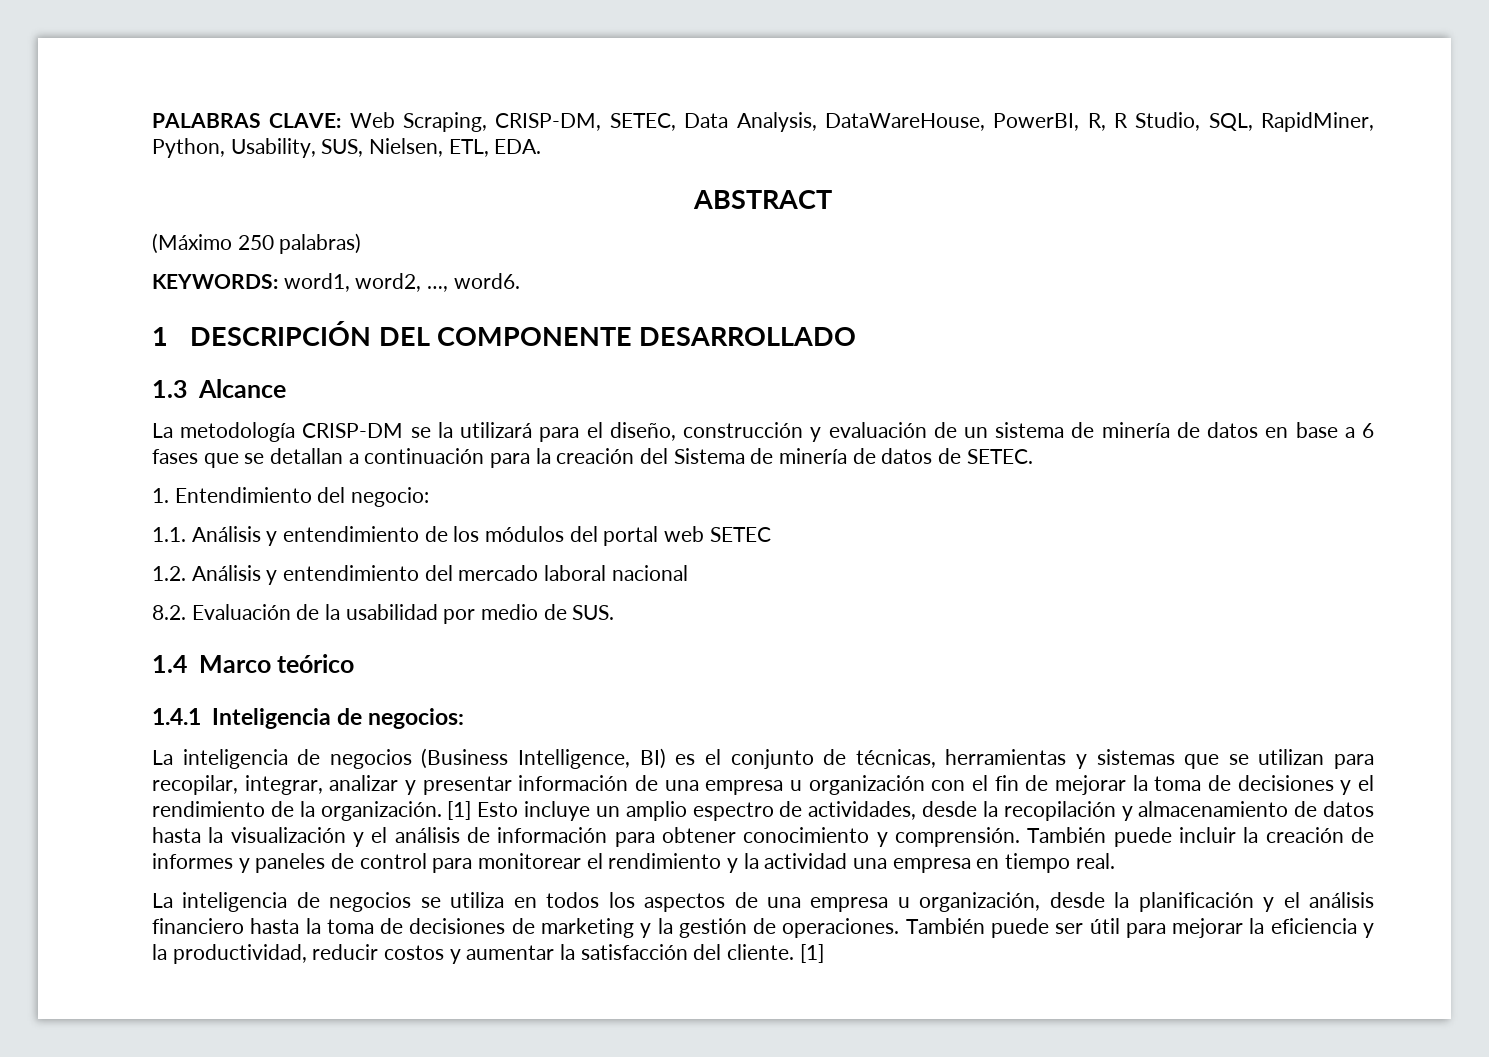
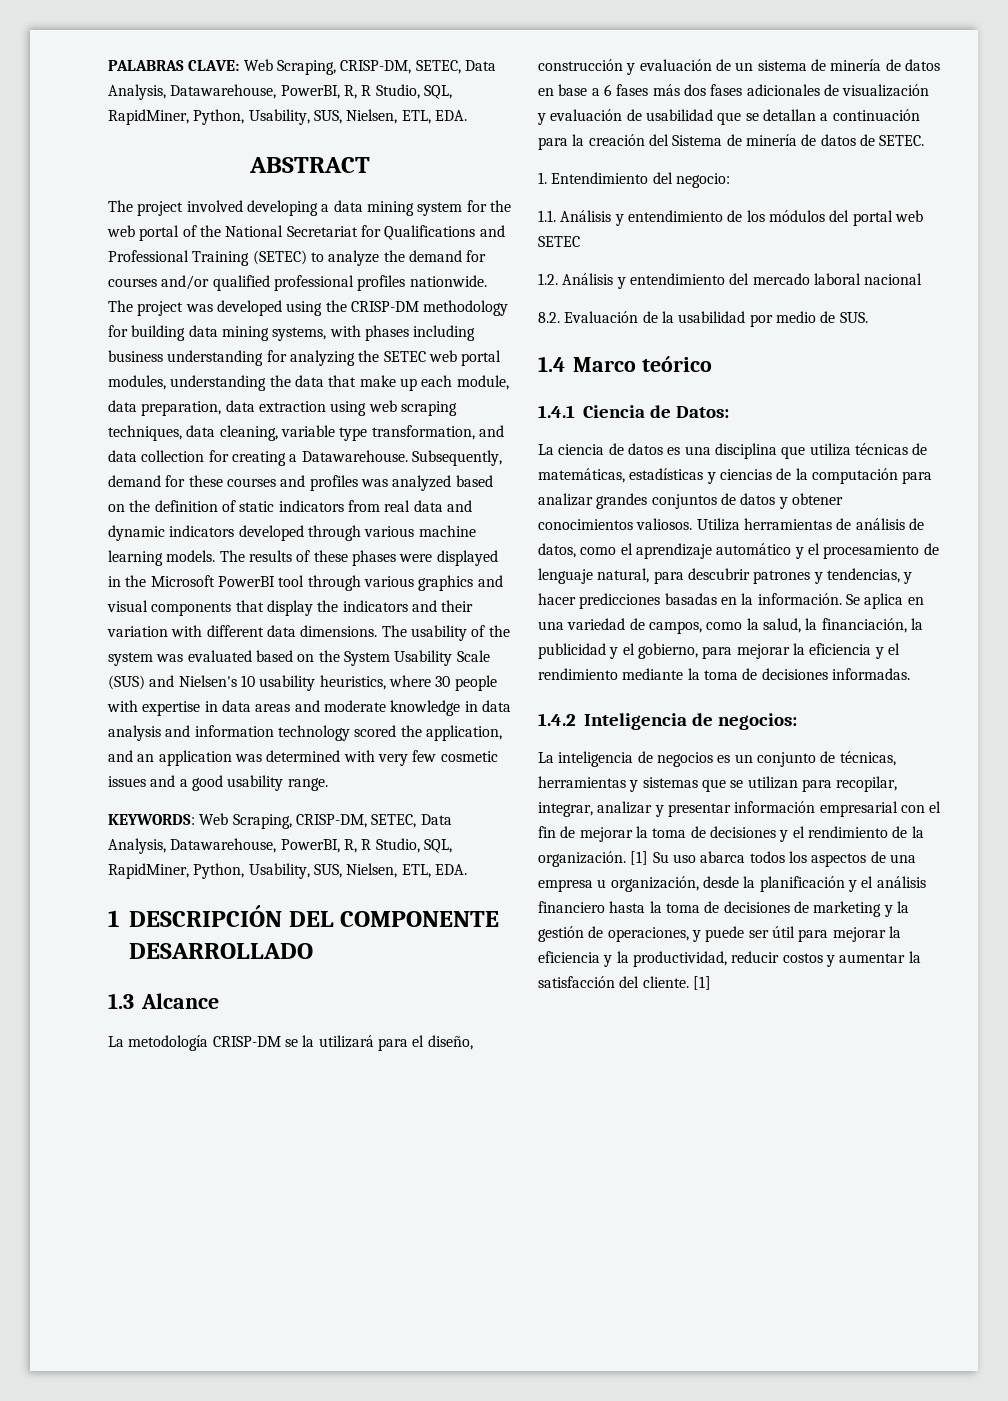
[824,113,985,131] DataWareHouse, -> [170,84,277,99] Datawarehouse,
[152,233,362,254] [152,273,520,292] (Máximo 250 palabras) // KEYWORDS: word1, word2, …, word6. -> [108,200,511,216] [107,225,505,241] [108,250,487,266] [108,275,487,291] [108,300,509,316] [108,325,476,341] [108,350,502,366] [108,375,509,391] [108,400,457,416] [108,425,504,441] [108,450,502,466] [108,475,493,491] [108,500,472,512] [108,525,476,541] [108,550,498,566] [108,575,503,591] [107,600,474,616] [107,625,510,641] [108,650,490,666] [108,675,497,691] [107,700,511,716] [108,725,502,741] [108,750,498,766] [108,775,328,791] [108,813,452,829] [108,838,452,854] [108,863,467,879] The project involved developing a data mining system for the web portal of the National Secretariat for Qualifications and Professional Training (SETEC) to analyze the demand for courses and/or qualified professional profiles nationwide. The project was developed using the CRISP-DM methodology for building data mining systems, with phases including business understanding for analyzing the SETEC web portal modules, understanding the data that make up each module, data preparation, data extraction using web scraping techniques, data cleaning, variable type transformation, and data collection for creating a Datawarehouse. Subsequently, demand for these courses and profiles was analyzed based on the definition of static indicators from real data and dynamic indicators developed through various machine learning models. The results of these phases were displayed in the Microsoft PowerBI tool through various graphics and visual components that display the indicators and their variation with different data dimensions. The usability of the system was evaluated based on the System Usability Scale (SUS) and Nielsen's 10 usability heuristics, where 30 people with expertise in data areas and moderate knowledge in data analysis and information technology scored the application, and an application was determined with very few cosmetic issues and a good usability range. // KEYWORDS: Web Scraping, CRISP-DM, SETEC, Data Analysis, Datawarehouse, PowerBI, R, R Studio, SQL, RapidMiner, Python, Usability, SUS, Nielsen, ETL, EDA.
(198, 456) none -> [652,84,930,97] [537,109,713,125] más dos fases adicionales de visualización y evaluación de usabilidad
(201, 716) none -> [583,405,729,418] [538,443,928,459] [538,468,933,484] [538,493,843,509] [538,518,924,531] [538,543,939,559] [538,568,913,584] [538,593,924,609] [538,618,923,634] [538,643,900,659] [538,668,910,680] [538,713,576,726] Ciencia de Datos: // La ciencia de datos es una disciplina que utiliza técnicas de matemáticas, estadísticas y ciencias de la computación para analizar grandes conjuntos de datos y obtener conocimientos valiosos. Utiliza herramientas de análisis de datos, como el aprendizaje automático y el procesamiento de lenguaje natural, para descubrir patrones y tendencias, y hacer predicciones basadas en la información. Se aplica en una variedad de campos, como la salud, la financiación, la publicidad y el gobierno, para mejorar la eficiencia y el rendimiento mediante la toma de decisiones informadas. // 1.4.2
[421,748,721,769] (Business Intelligence, BI) es el -> [717,754,753,763] es un
[635,775,925,795] de una empresa u organización -> [819,801,898,817] empresarial
[477,801,1374,821] [152,827,1374,847] [152,853,1115,873] [152,892,537,912] Esto incluye un amplio espectro de actividades, desde la recopilación y almacenamiento de datos hasta la visualización y el análisis de información para obtener conocimiento y comprensión. También puede incluir la creación de informes y paneles de control para monitorear el rendimiento y la actividad una empresa en tiempo real. // La inteligencia de negocios se utiliza en -> [652,851,746,863] Su uso abarca
[782,918,985,938] operaciones. También -> [607,927,701,942] operaciones, y

